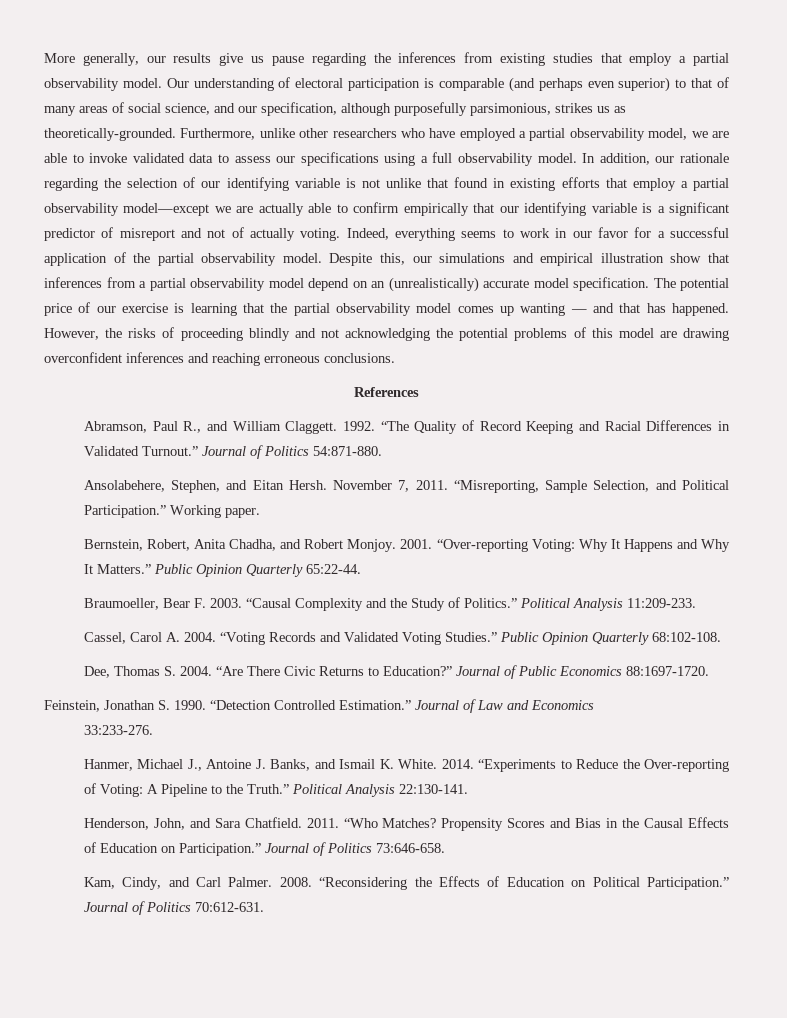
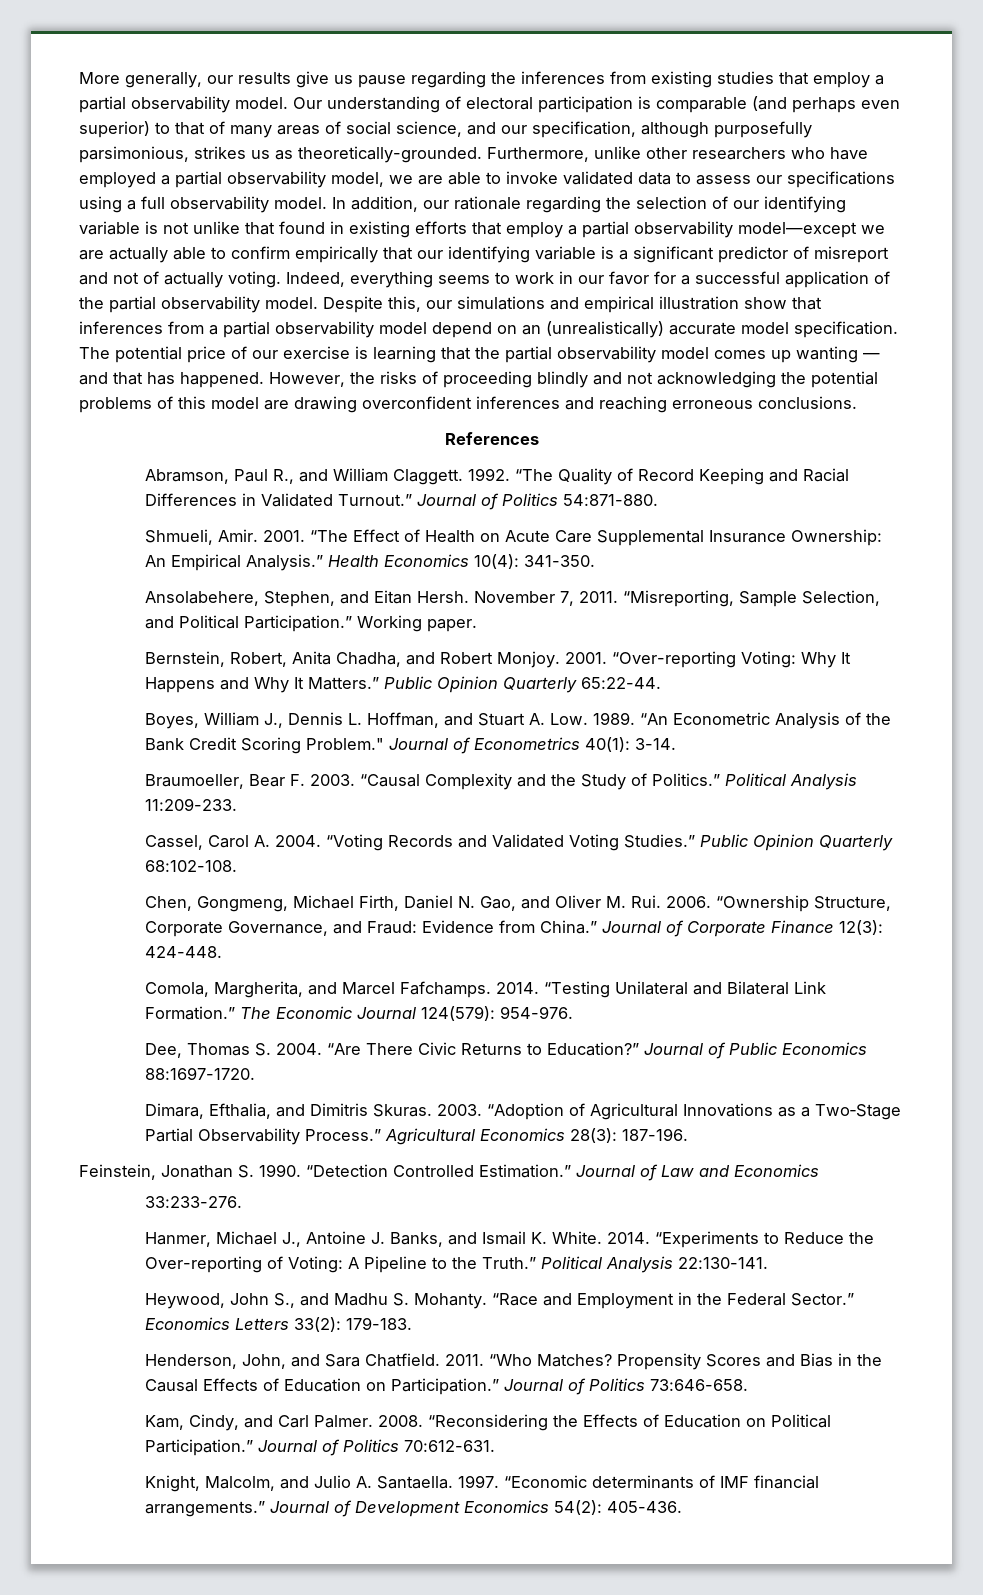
(382, 451) none -> [144,529,882,546] [144,554,595,571] // Shmueli, Amir. 2001. “The Effect of Health on Acute Care Supplemental Insurance Ownership: An Empirical Analysis.” Health Economics 10(4): 341-350.
(361, 569) none -> [144,712,891,729] [144,737,676,754] // Boyes, William J., Dennis L. Hoffman, and Stuart A. Low. 1989. “An Econometric Analysis of the Bank Credit Scoring Problem." Journal of Econometrics 40(1): 3-14.
(721, 637) none -> [144,895,891,912] [144,920,883,937] [144,946,222,958] [144,981,826,998] [144,1006,573,1021] // Chen, Gongmeng, Michael Firth, Daniel N. Gao, and Oliver M. Rui. 2006. “Ownership Structure, Corporate Governance, and Fraud: Evidence from China.” Journal of Corporate Finance 12(3): 424-448. // Comola, Margherita, and Marcel Fafchamps. 2014. “Testing Unilateral and Bilateral Link Formation.” The Economic Journal 124(579): 954-976.
(709, 671) none -> [144,1103,901,1120] [144,1128,688,1145] // Dimara, Efthalia, and Dimitris Skuras. 2003. “Adoption of Agricultural Innovations as a Two‐Stage Partial Observability Process.” Agricultural Economics 28(3): 187-196.
(468, 789) none -> [144,1292,854,1309] [144,1317,412,1332] // Heywood, John S., and Madhu S. Mohanty. “Race and Employment in the Federal Sector.” Economics Letters 33(2): 179-183.
(264, 907) none -> [144,1475,819,1492] [144,1500,682,1517] // Knight, Malcolm, and Julio A. Santaella. 1997. “Economic determinants of IMF financial arrangements.” Journal of Development Economics 54(2): 405-436.

